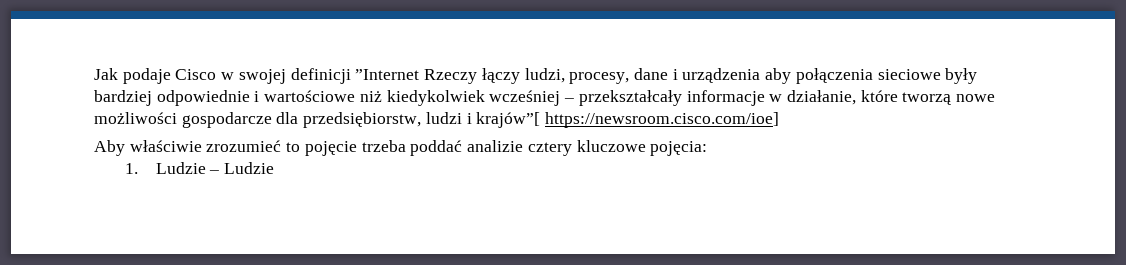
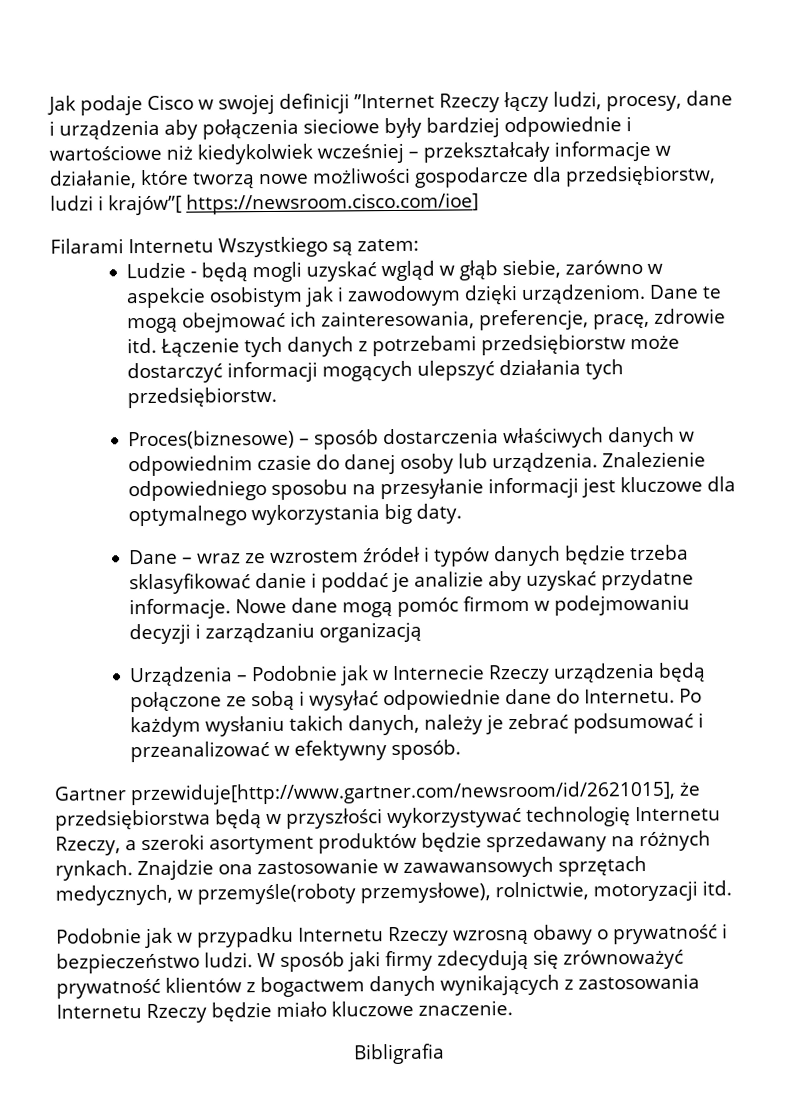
[94,140,708,156] [124,162,274,174] Aby właściwie zrozumieć to pojęcie trzeba poddać analizie cztery kluczowe pojęcia: // 1. Ludzie – Ludzie -> [50,236,419,258] [125,259,663,283] [125,283,722,309] [126,308,726,334] [126,334,680,358] [126,359,624,384] [126,386,277,409] [127,426,695,450] [127,451,706,477] [127,476,736,502] [127,503,462,527] [128,544,689,567] [128,569,694,595] [128,594,690,620] [128,621,422,645] [128,662,706,687] [129,688,702,713] [129,712,704,738] [129,739,461,763] [54,780,701,806] [55,806,721,831] [55,830,711,856] [55,855,647,881] [55,880,732,906] [56,923,728,949] [56,949,684,974] [56,973,700,999] [56,1000,513,1024] [352,1043,445,1065] Filarami Internetu Wszystkiego są zatem: // Ludzie - będą mogli uzyskać wgląd w głąb siebie, zarówno w aspekcie osobistym jak i zawodowym dzięki urządzeniom. Dane te mogą obejmować ich zainteresowania, preferencje, pracę, zdrowie itd. Łączenie tych danych z potrzebami przedsiębiorstw może dostarczyć informacji mogących ulepszyć działania tych przedsiębiorstw. // Proces(biznesowe) – sposób dostarczenia właściwych danych w odpowiednim czasie do danej osoby lub urządzenia. Znalezienie odpowiedniego sposobu na przesyłanie informacji jest kluczowe dla optymalnego wykorzystania big daty. // Dane – wraz ze wzrostem źródeł i typów danych będzie trzeba sklasyfikować danie i poddać je analizie aby uzyskać przydatne informacje. Nowe dane mogą pomóc firmom w podejmowaniu decyzji i zarządzaniu organizacją // Urządzenia – Podobnie jak w Internecie Rzeczy urządzenia będą połączone ze sobą i wysyłać odpowiednie dane do Internetu. Po każdym wysłaniu takich danych, należy je zebrać podsumować i przeanalizować w efektywny sposób. // Gartner przewiduje[http://www.gartner.com/newsroom/id/2621015], że przedsiębiorstwa będą w przyszłości wykorzystywać technologię Internetu Rzeczy, a szeroki asortyment produktów będzie sprzedawany na różnych rynkach. Znajdzie ona zastosowanie w zawawansowych sprzętach medycznych, w przemyśle(roboty przemysłowe), rolnictwie, motoryzacji itd. // Podobnie jak w przypadku Internetu Rzeczy wzrosną obawy o prywatność i bezpieczeństwo ludzi. W sposób jaki firmy zdecydują się zrównoważyć prywatność klientów z bogactwem danych wynikających z zastosowania Internetu Rzeczy będzie miało kluczowe znaczenie. // Bibligrafia

